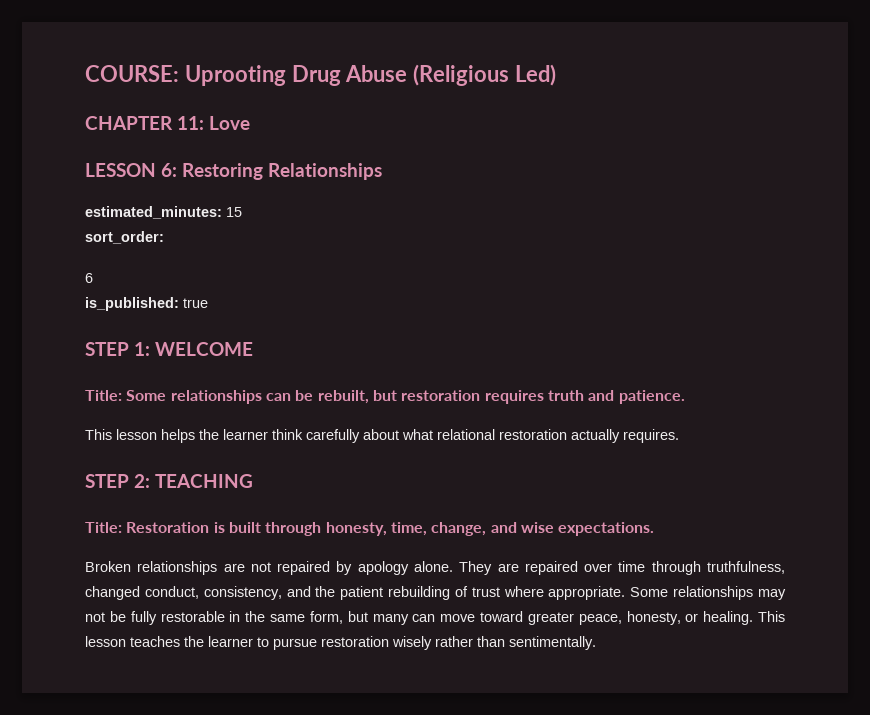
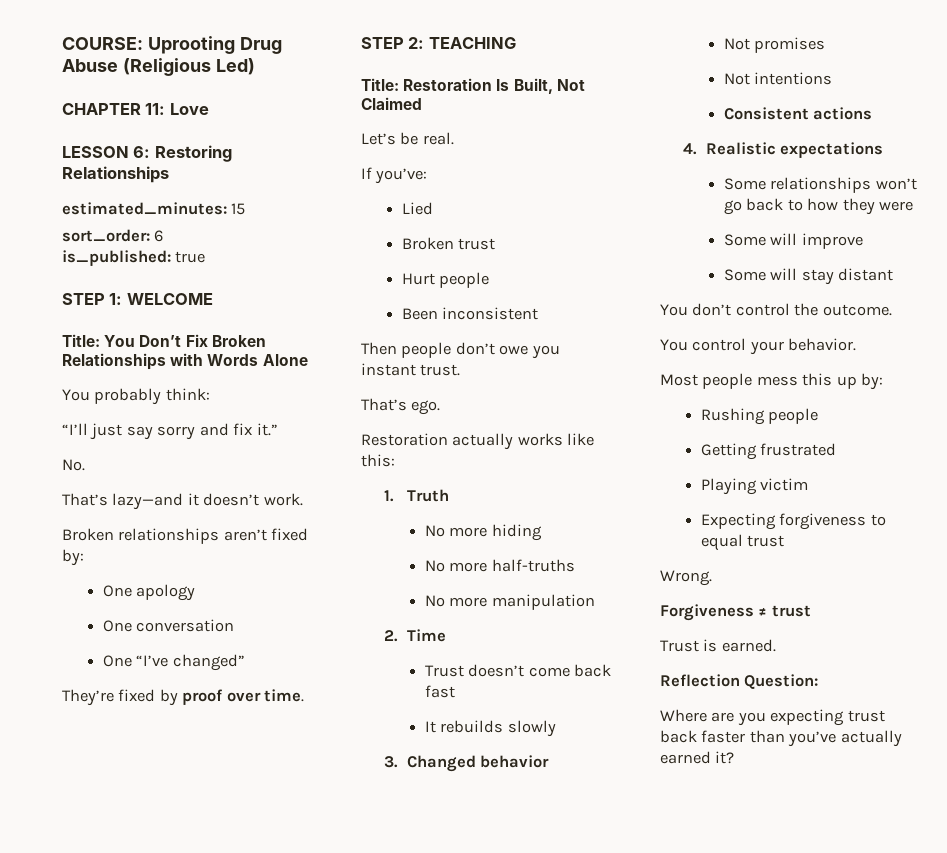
(164, 237) // -> (150, 235) none
[126,390,685,404] [85,429,679,443] Some relationships can be rebuilt, but restoration requires truth and patience. // This lesson helps the learner think carefully about what relational restoration actually requires. -> [104,334,266,347] [62,353,308,370] [62,388,210,405] [62,423,278,440] [62,459,85,471] [62,493,303,510] [62,528,309,544] [62,549,84,566] [102,584,196,601] [102,619,235,632] [102,654,245,671] [62,689,305,706] You Don’t Fix Broken Relationships with Words Alone // You probably think: // “I’ll just say sorry and fix it.” // No. // That’s lazy—and it doesn’t work. // Broken relationships aren’t fixed by: // One apology // One conversation // One “I’ve changed” // They’re fixed by proof over time.
[213,522,655,536] [85,561,786,575] [85,586,786,600] [85,611,785,625] [85,636,596,650] is built through honesty, time, change, and wise expectations. // Broken relationships are not repaired by apology alone. They are repaired over time through truthfulness, changed conduct, consistency, and the patient rebuilding of trust where appropriate. Some relationships may not be fully restorable in the same form, but many can move toward greater peace, honesty, or healing. This lesson teaches the learner to pursue restoration wisely rather than sentimentally. -> [496,78,585,94] [361,97,422,110] [361,132,454,145] [361,167,428,184] [401,202,433,215] [401,237,496,250] [401,272,490,288] [401,307,539,320] [361,342,560,359] [361,363,461,376] [361,398,441,415] [361,433,595,450] [361,454,395,467] [383,489,449,502] [424,524,542,541] [424,559,575,572] [424,594,595,610] [383,629,446,642] [424,664,612,677] [424,685,455,698] [424,720,556,737] [383,755,550,772] [723,37,826,53] [723,72,833,85] [723,107,873,120] [682,142,884,158] [723,177,917,193] [723,198,914,215] [723,233,863,249] [723,268,894,285] [660,303,892,316] [660,338,857,355] [660,373,884,390] [700,408,819,425] [700,443,837,460] [700,478,809,495] [700,513,886,530] [700,534,785,551] [660,570,712,586] [660,604,811,621] [660,639,776,652] [660,674,819,689] [660,709,885,726] [660,730,902,747] [660,751,735,764] Is Built, Not Claimed // Let’s be real. // If you’ve: // Lied // Broken trust // Hurt people // Been inconsistent // Then people don’t owe you instant trust. // That’s ego. // Restoration actually works like this: // 1. Truth // No more hiding // No more half-truths // No more manipulation // 2. Time // Trust doesn’t come back fast // It rebuilds slowly // 3. Changed behavior // Not promises // Not intentions // Consistent actions // 4. Realistic expectations // Some relationships won’t go back to how they were // Some will improve // Some will stay distant // You don’t control the outcome. // You control your behavior. // Most people mess this up by: // Rushing people // Getting frustrated // Playing victim // Expecting forgiveness to equal trust // Wrong. // Forgiveness ≠ trust // Trust is earned. // Reflection Question: // Where are you expecting trust back faster than you’ve actually earned it?

